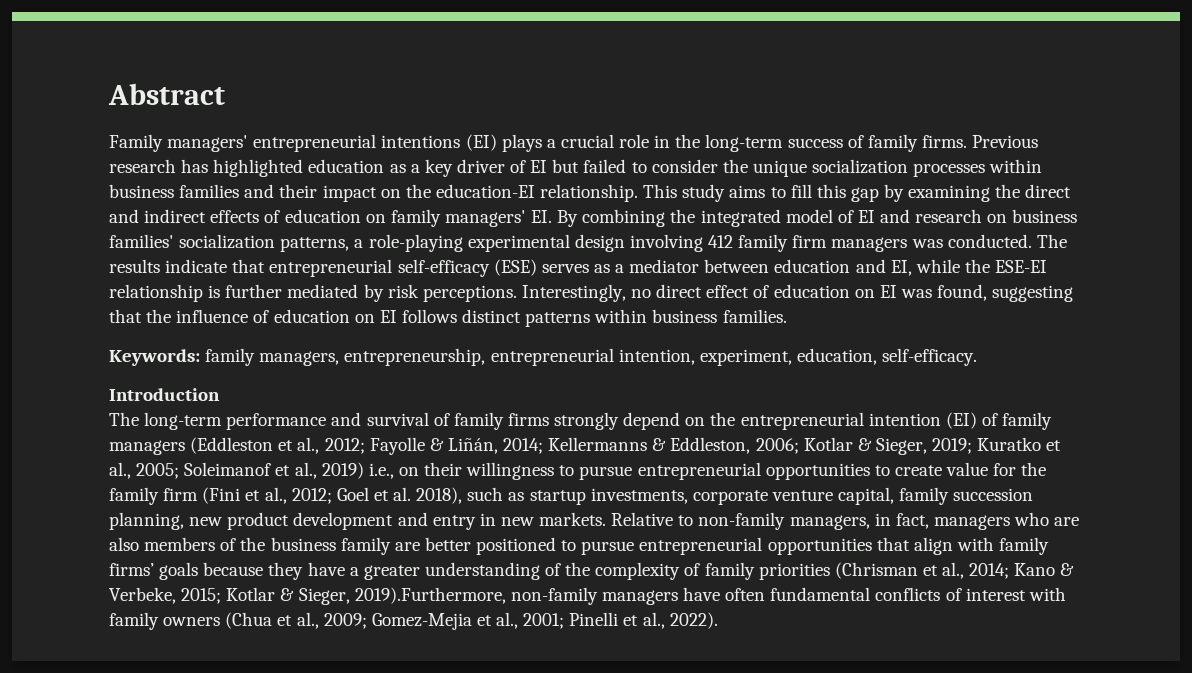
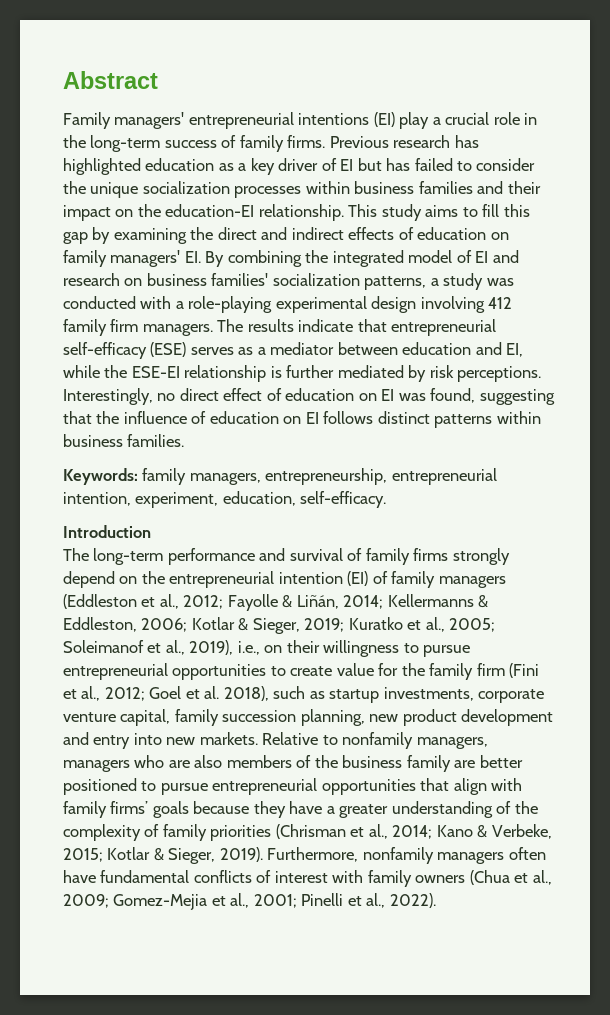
[501,134,542,152] plays -> [399,112,430,129] play
(580, 166) none -> [386,158,411,171] has
(364, 243) none -> [443,273,514,290] [63,296,184,309] study was conducted with a
[831,234,1032,252] managers was conducted. -> [142,324,213,336] managers.
[321,462,364,479] 2019) -> [189,640,234,655] 2019),
[479,513,496,526] in -> [133,733,162,745] into
[698,512,929,530] non-family managers, in fact, -> [342,732,488,749] nonfamily managers,
[354,587,766,605] 2019).Furthermore, non-family managers have often -> [219,847,546,864] [63,870,96,883] 2019). Furthermore, nonfamily managers often have

